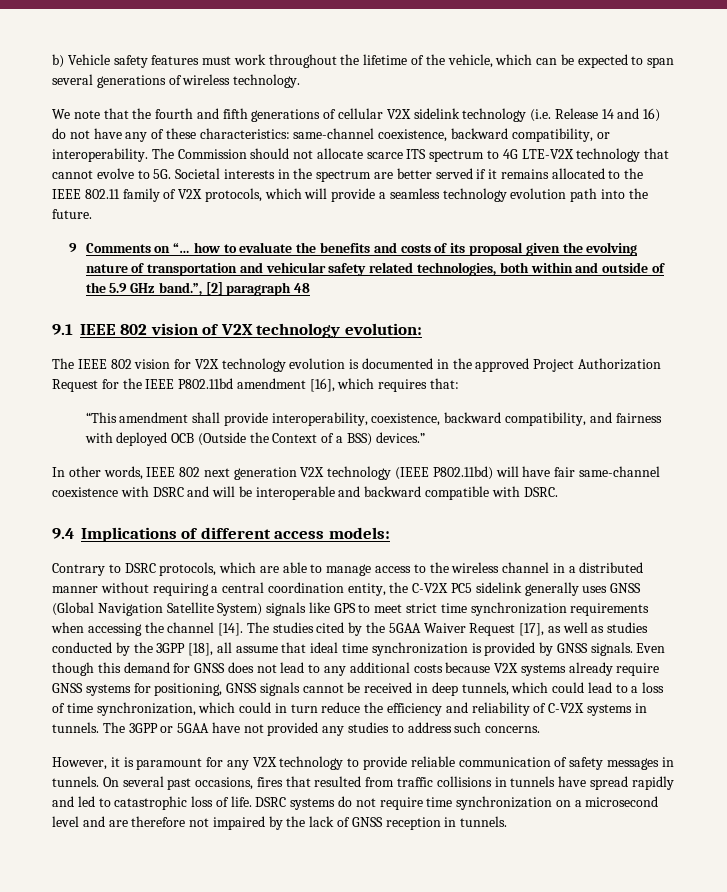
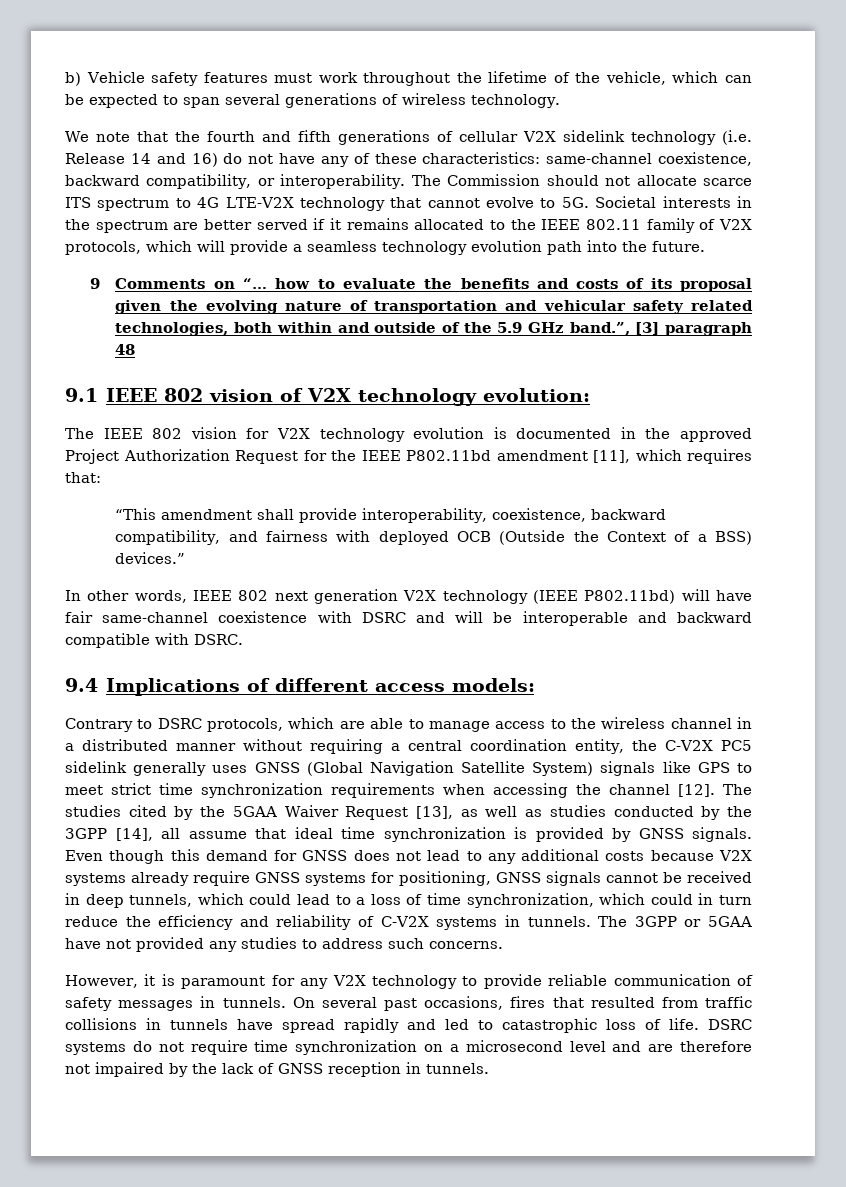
[205,282,223,295] [2] -> [635,322,660,335] [3]
[309,378,335,392] [16], -> [593,450,630,463] [11],
[218,623,244,636] [14]. -> [678,784,715,797] [12].
[519,623,545,636] [17], -> [415,806,453,819] [13],
[188,643,214,656] [18], -> [115,828,153,841] [14],

